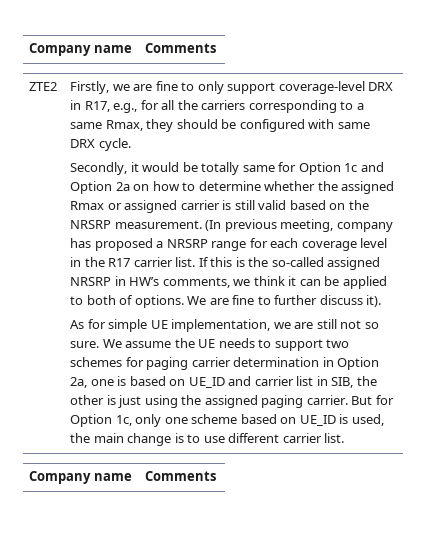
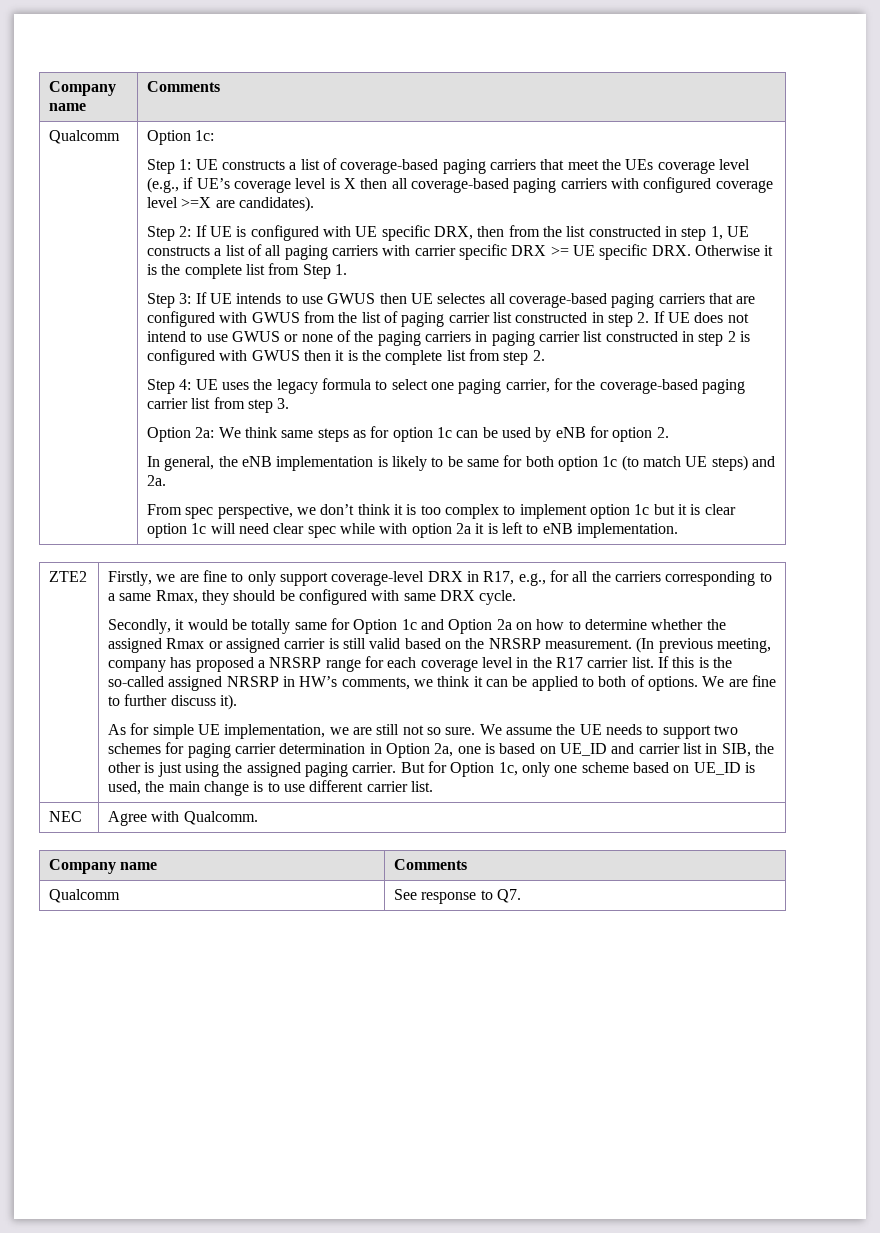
[29,43,132,56] [145,43,217,53] Company name | Comments -> [49,81,117,96] [49,103,87,111] [147,81,221,92] [49,130,121,144] [147,130,215,145] [147,158,750,174] [147,177,773,193] [147,196,315,212] [147,225,749,241] [147,244,774,260] [147,263,347,279] [147,292,756,308] [147,311,749,327] [147,330,750,346] [147,349,545,365] [147,378,745,394] [147,397,290,413] [147,426,669,442] [147,455,775,471] [147,475,167,486] [147,504,736,519] [147,522,678,538] Company name | Comments // Qualcomm | Option 1c: // Step 1: UE constructs a list of coverage-based paging carriers that meet the UEs coverage level (e.g., if UE’s coverage level is X then all coverage-based paging carriers with configured coverage level >=X are candidates). // Step 2: If UE is configured with UE specific DRX, then from the list constructed in step 1, UE constructs a list of all paging carriers with carrier specific DRX >= UE specific DRX. Otherwise it is the complete list from Step 1. // Step 3: If UE intends to use GWUS then UE selectes all coverage-based paging carriers that are configured with GWUS from the list of paging carrier list constructed in step 2. If UE does not intend to use GWUS or none of the paging carriers in paging carrier list constructed in step 2 is configured with GWUS then it is the complete list from step 2. // Step 4: UE uses the legacy formula to select one paging carrier, for the coverage-based paging carrier list from step 3. // Option 2a: We think same steps as for option 1c can be used by eNB for option 2. // In general, the eNB implementation is likely to be same for both option 1c (to match UE steps) and 2a. // From spec perspective, we don’t think it is too complex to implement option 1c but it is clear option 1c will need clear spec while with option 2a it is left to eNB implementation.
[29,471,132,484] [145,471,217,481] // Company name | Comments -> [49,811,83,822] [108,811,258,826] [49,859,158,874] [394,859,468,870] [49,889,121,903] [394,889,522,904] // NEC | Agree with Qualcomm. // Company name | Comments // Qualcomm | See response to Q7.

